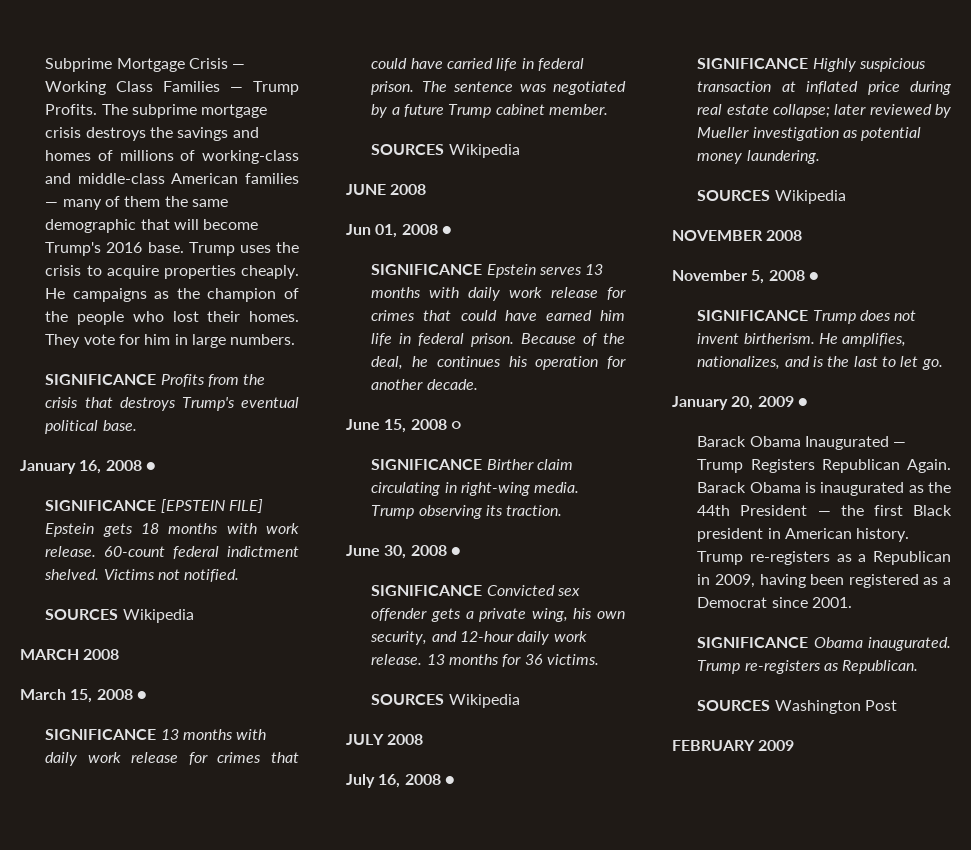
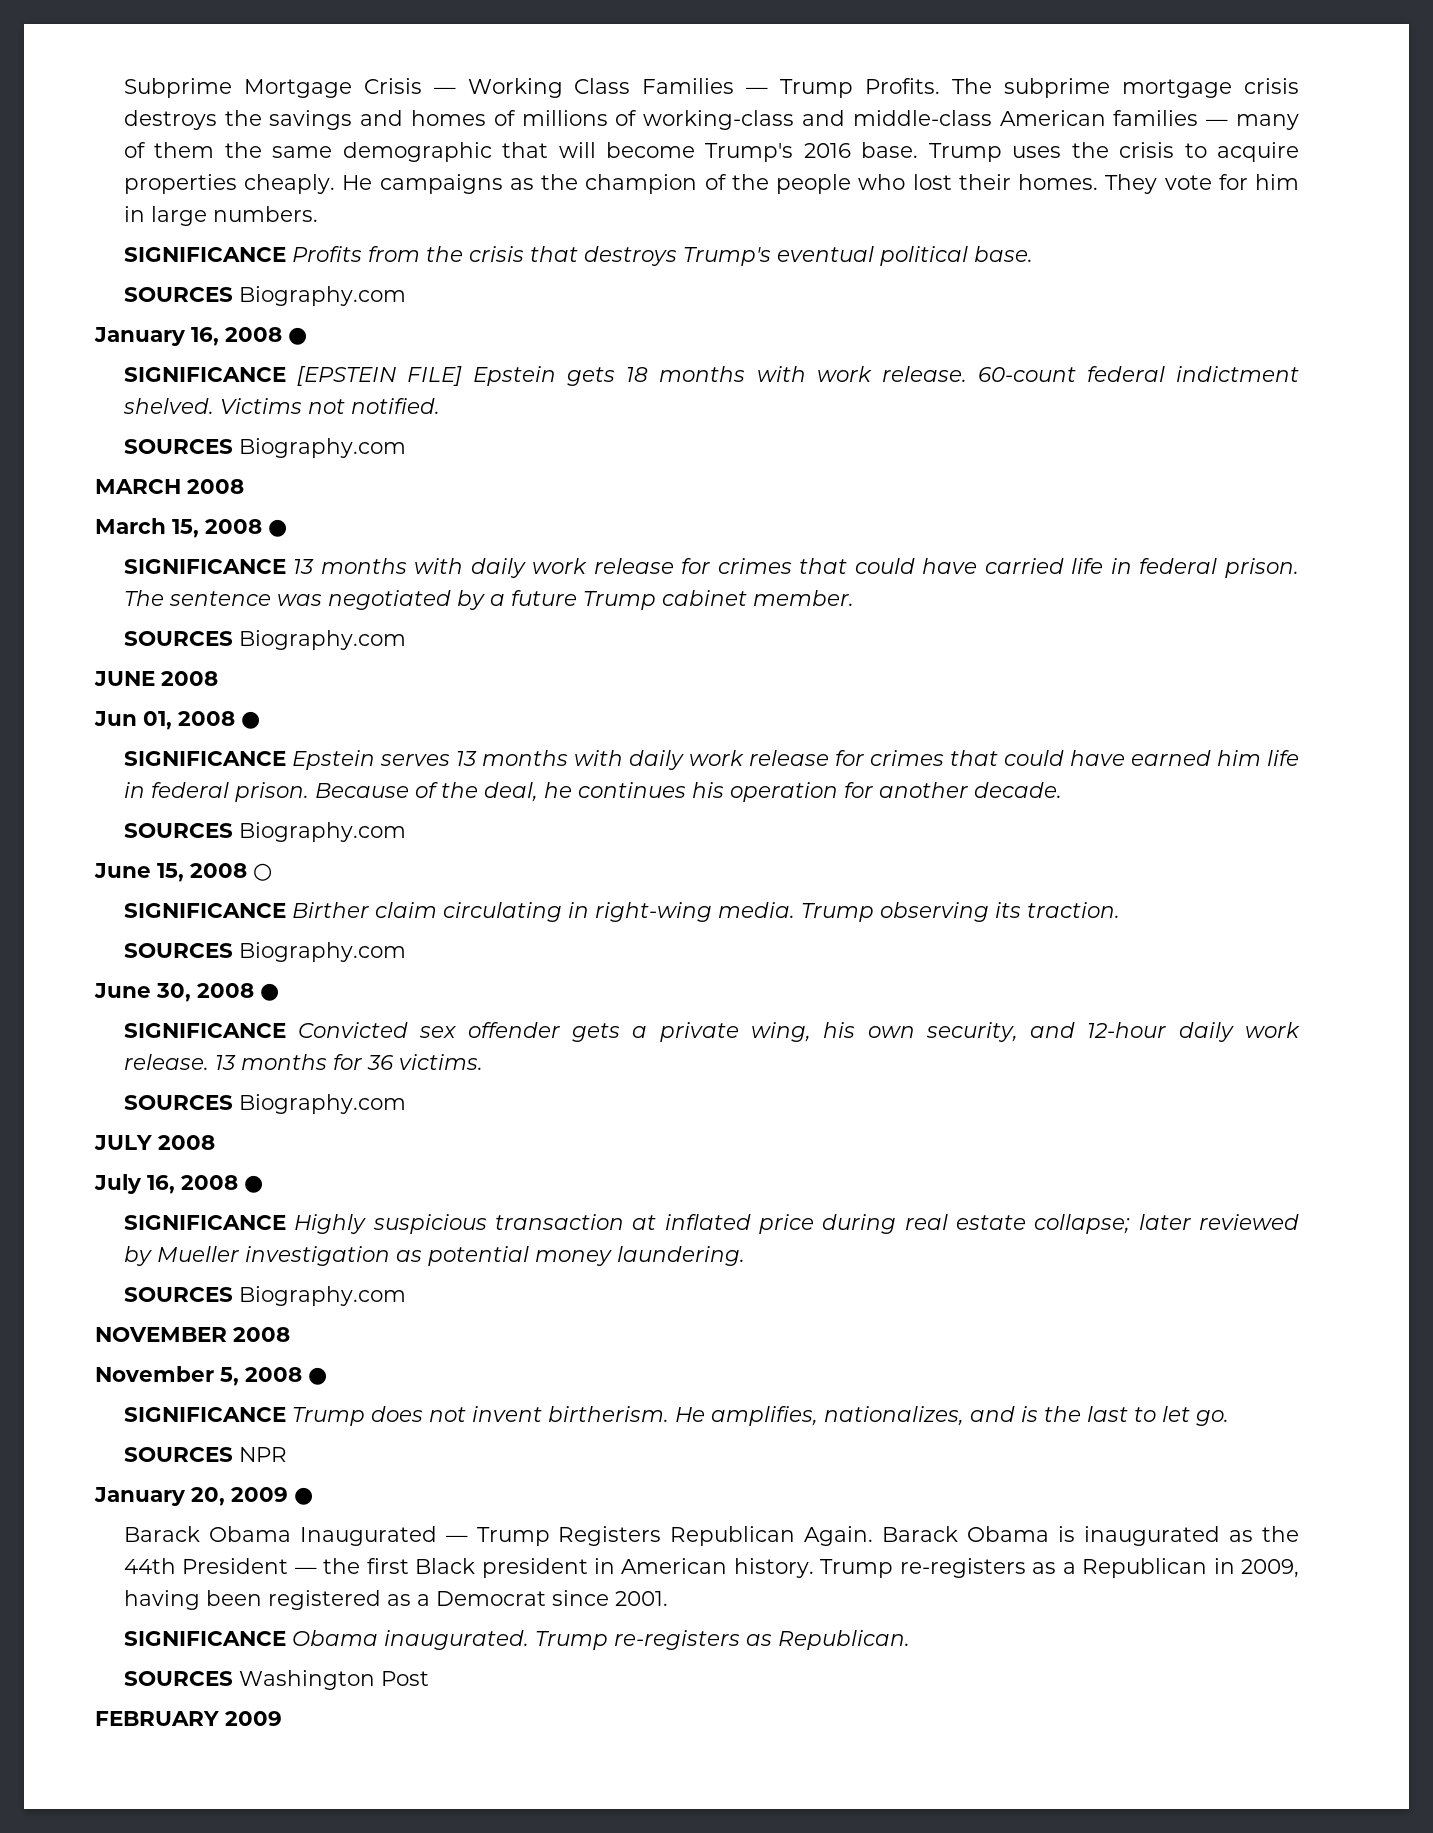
(137, 425) none -> [123,286,406,306] // SOURCES Biography.com
[122,609,194,623] Wikipedia -> [238,438,406,458] Biography.com
[448,144,520,158] Wikipedia -> [238,630,406,650] Biography.com
(478, 384) none -> [123,822,406,842] // SOURCES Biography.com
(563, 510) none -> [123,942,406,962] // SOURCES Biography.com
[448,694,520,708] Wikipedia -> [238,1094,406,1114] Biography.com
[774,190,846,204] Wikipedia -> [238,1286,406,1306] Biography.com
(943, 364) none -> [123,1447,287,1462] // SOURCES NPR

